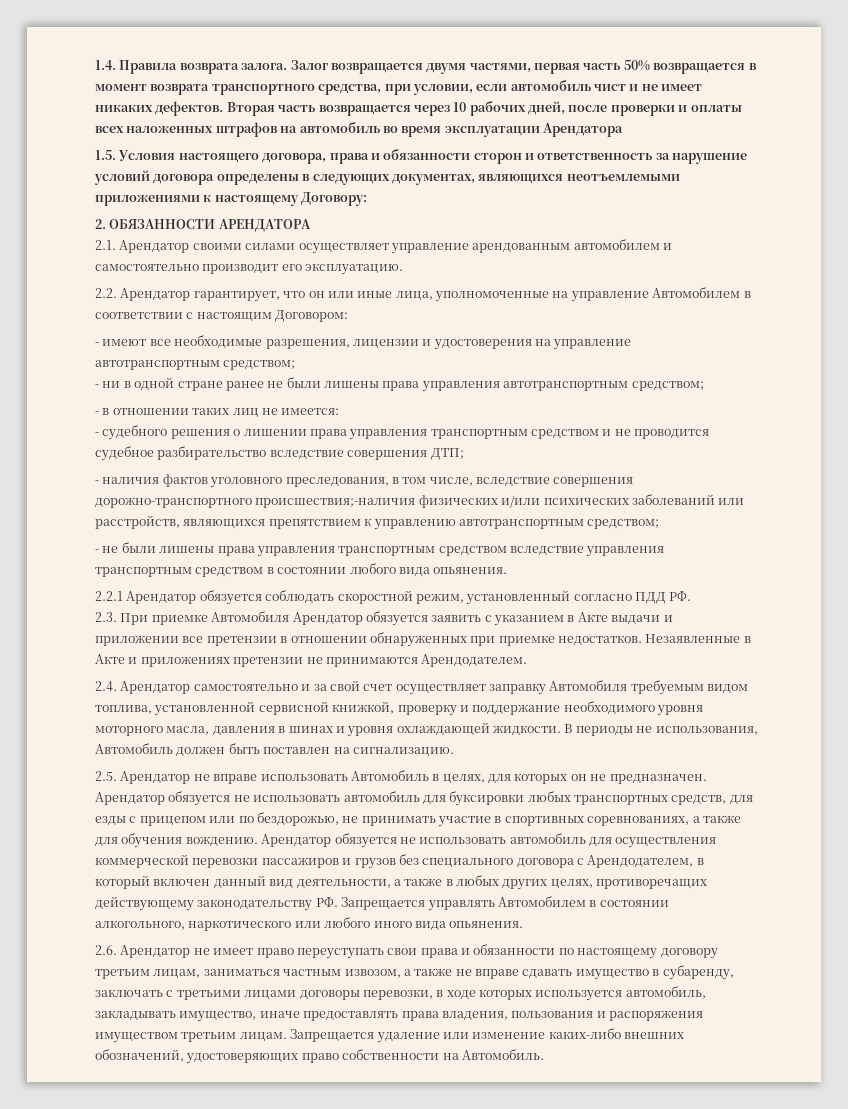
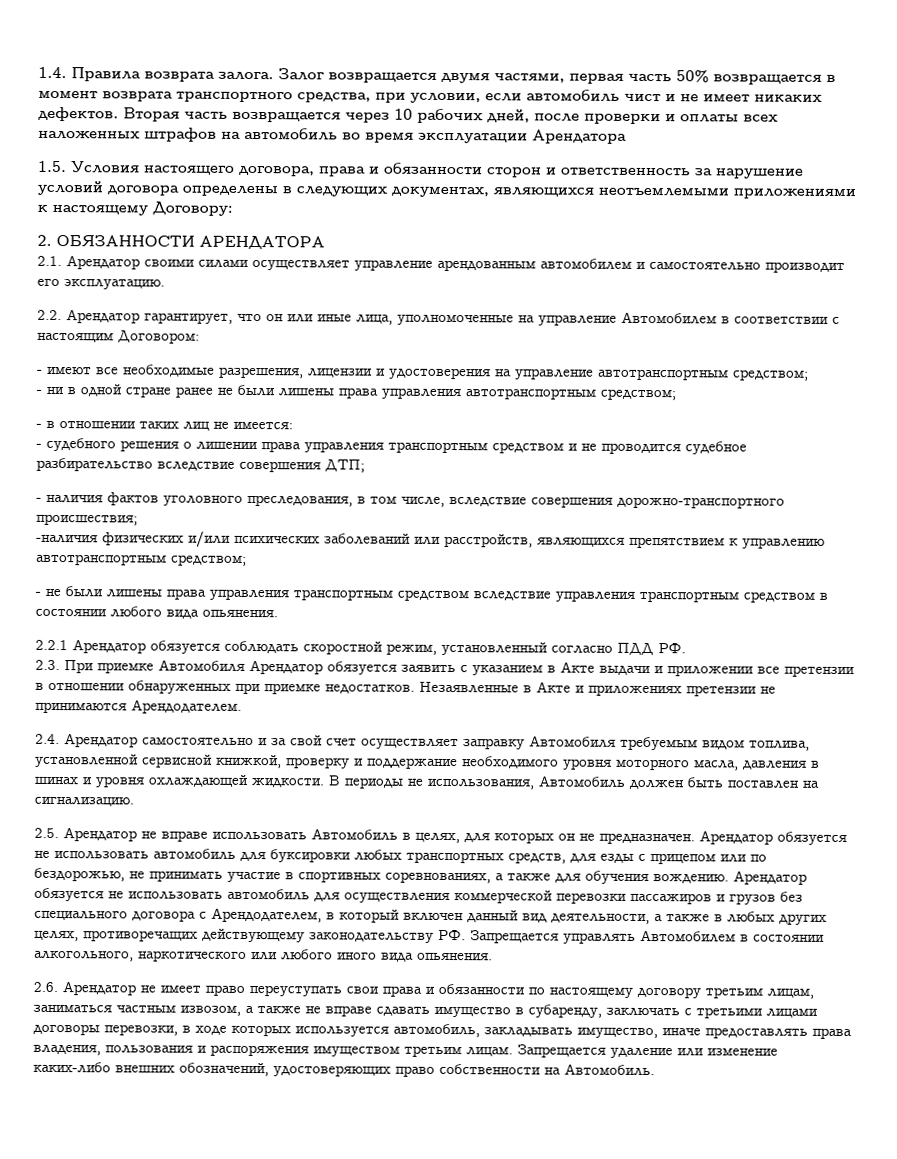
[255,498,416,508] происшествия;-наличия -> [36,513,138,526] [36,534,98,544] происшествия; // -наличия

